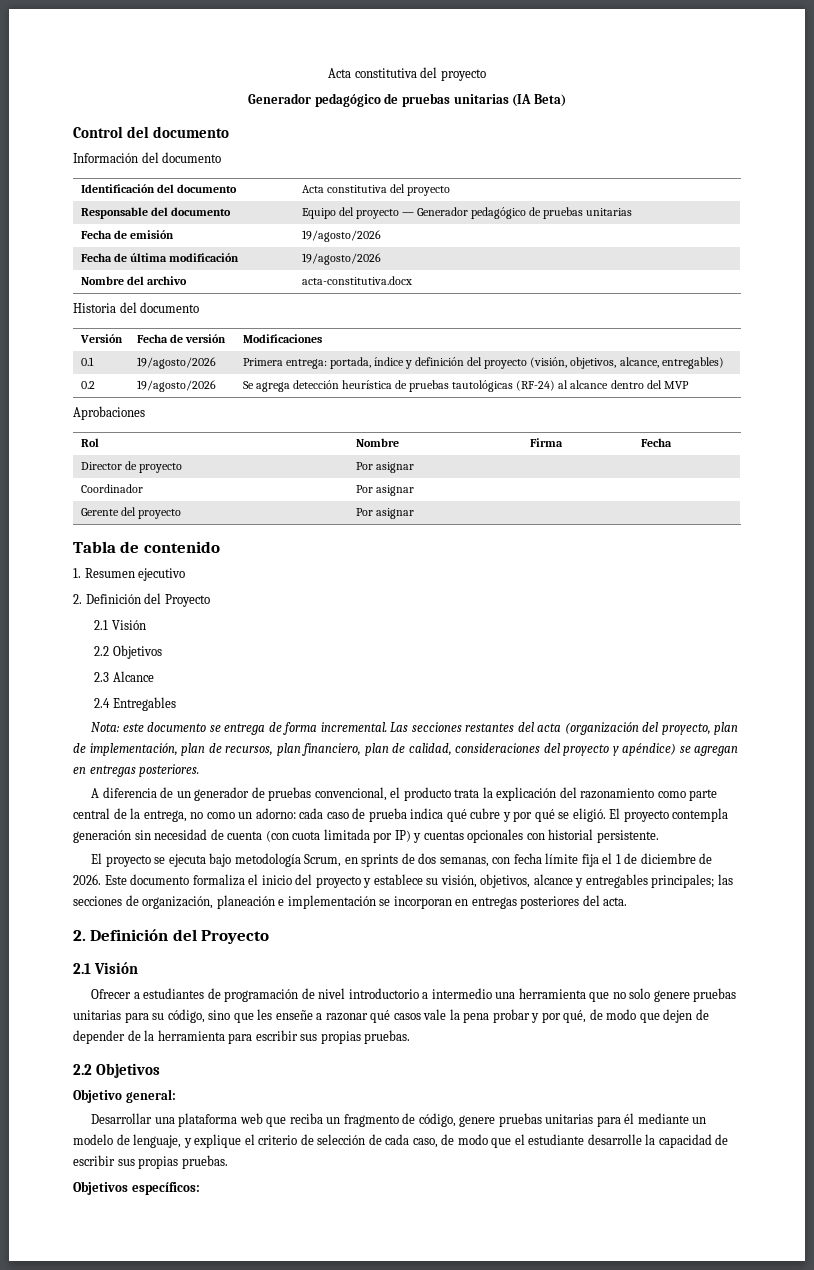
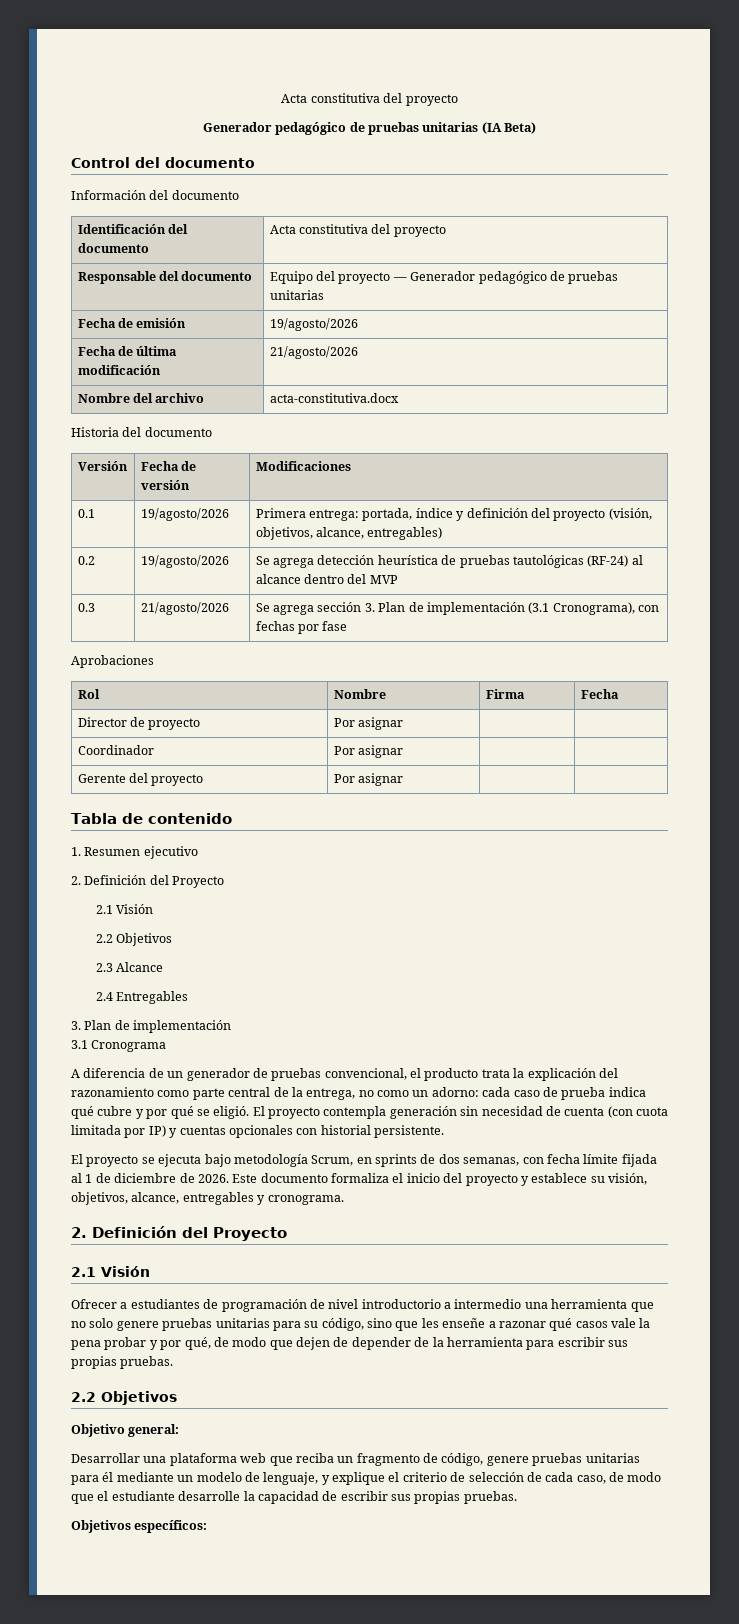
[301,253,381,265] 19/agosto/2026 -> [269,346,358,359] 21/agosto/2026
(689, 385) none -> [77,603,95,612] [140,602,229,615] [255,602,660,615] [255,621,348,634] // 0.3 | 21/agosto/2026 | Se agrega sección 3. Plan de implementación (3.1 Cronograma), con fechas por fase
[91,722,739,735] [73,743,739,756] [73,764,200,777] Nota: este documento se entrega de forma incremental. Las secciones restantes del acta (organización del proyecto, plan de implementación, plan de recursos, plan financiero, plan de calidad, consideraciones del proyecto y apéndice) se agregan en entregas posteriores. -> [71,1020,232,1033] [71,1040,167,1052] 3. Plan de implementación // 3.1 Cronograma
[581,853,613,867] fija el -> [621,1154,657,1167] [71,1173,82,1183] fijada al
[533,874,733,888] [73,895,628,909] alcance y entregables principales; las secciones de organización, planeación e implementación se incorporan en entregas posteriores del acta. -> [131,1192,344,1205] alcance, entregables y cronograma.

